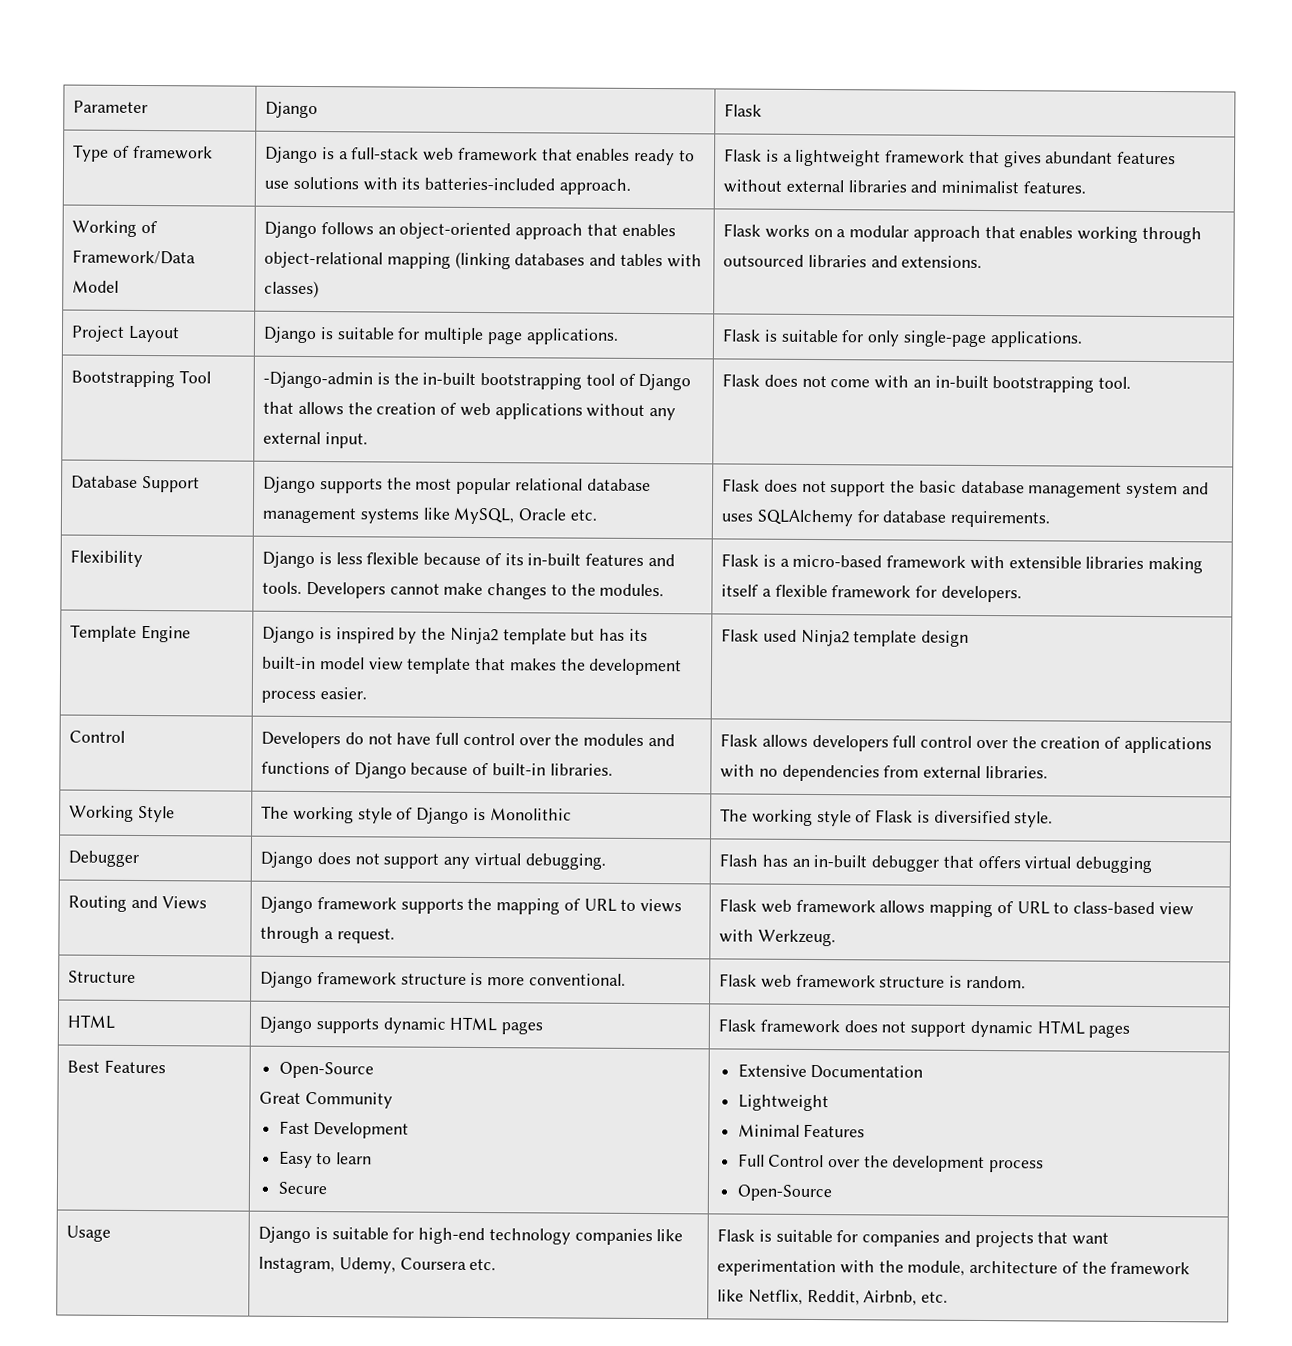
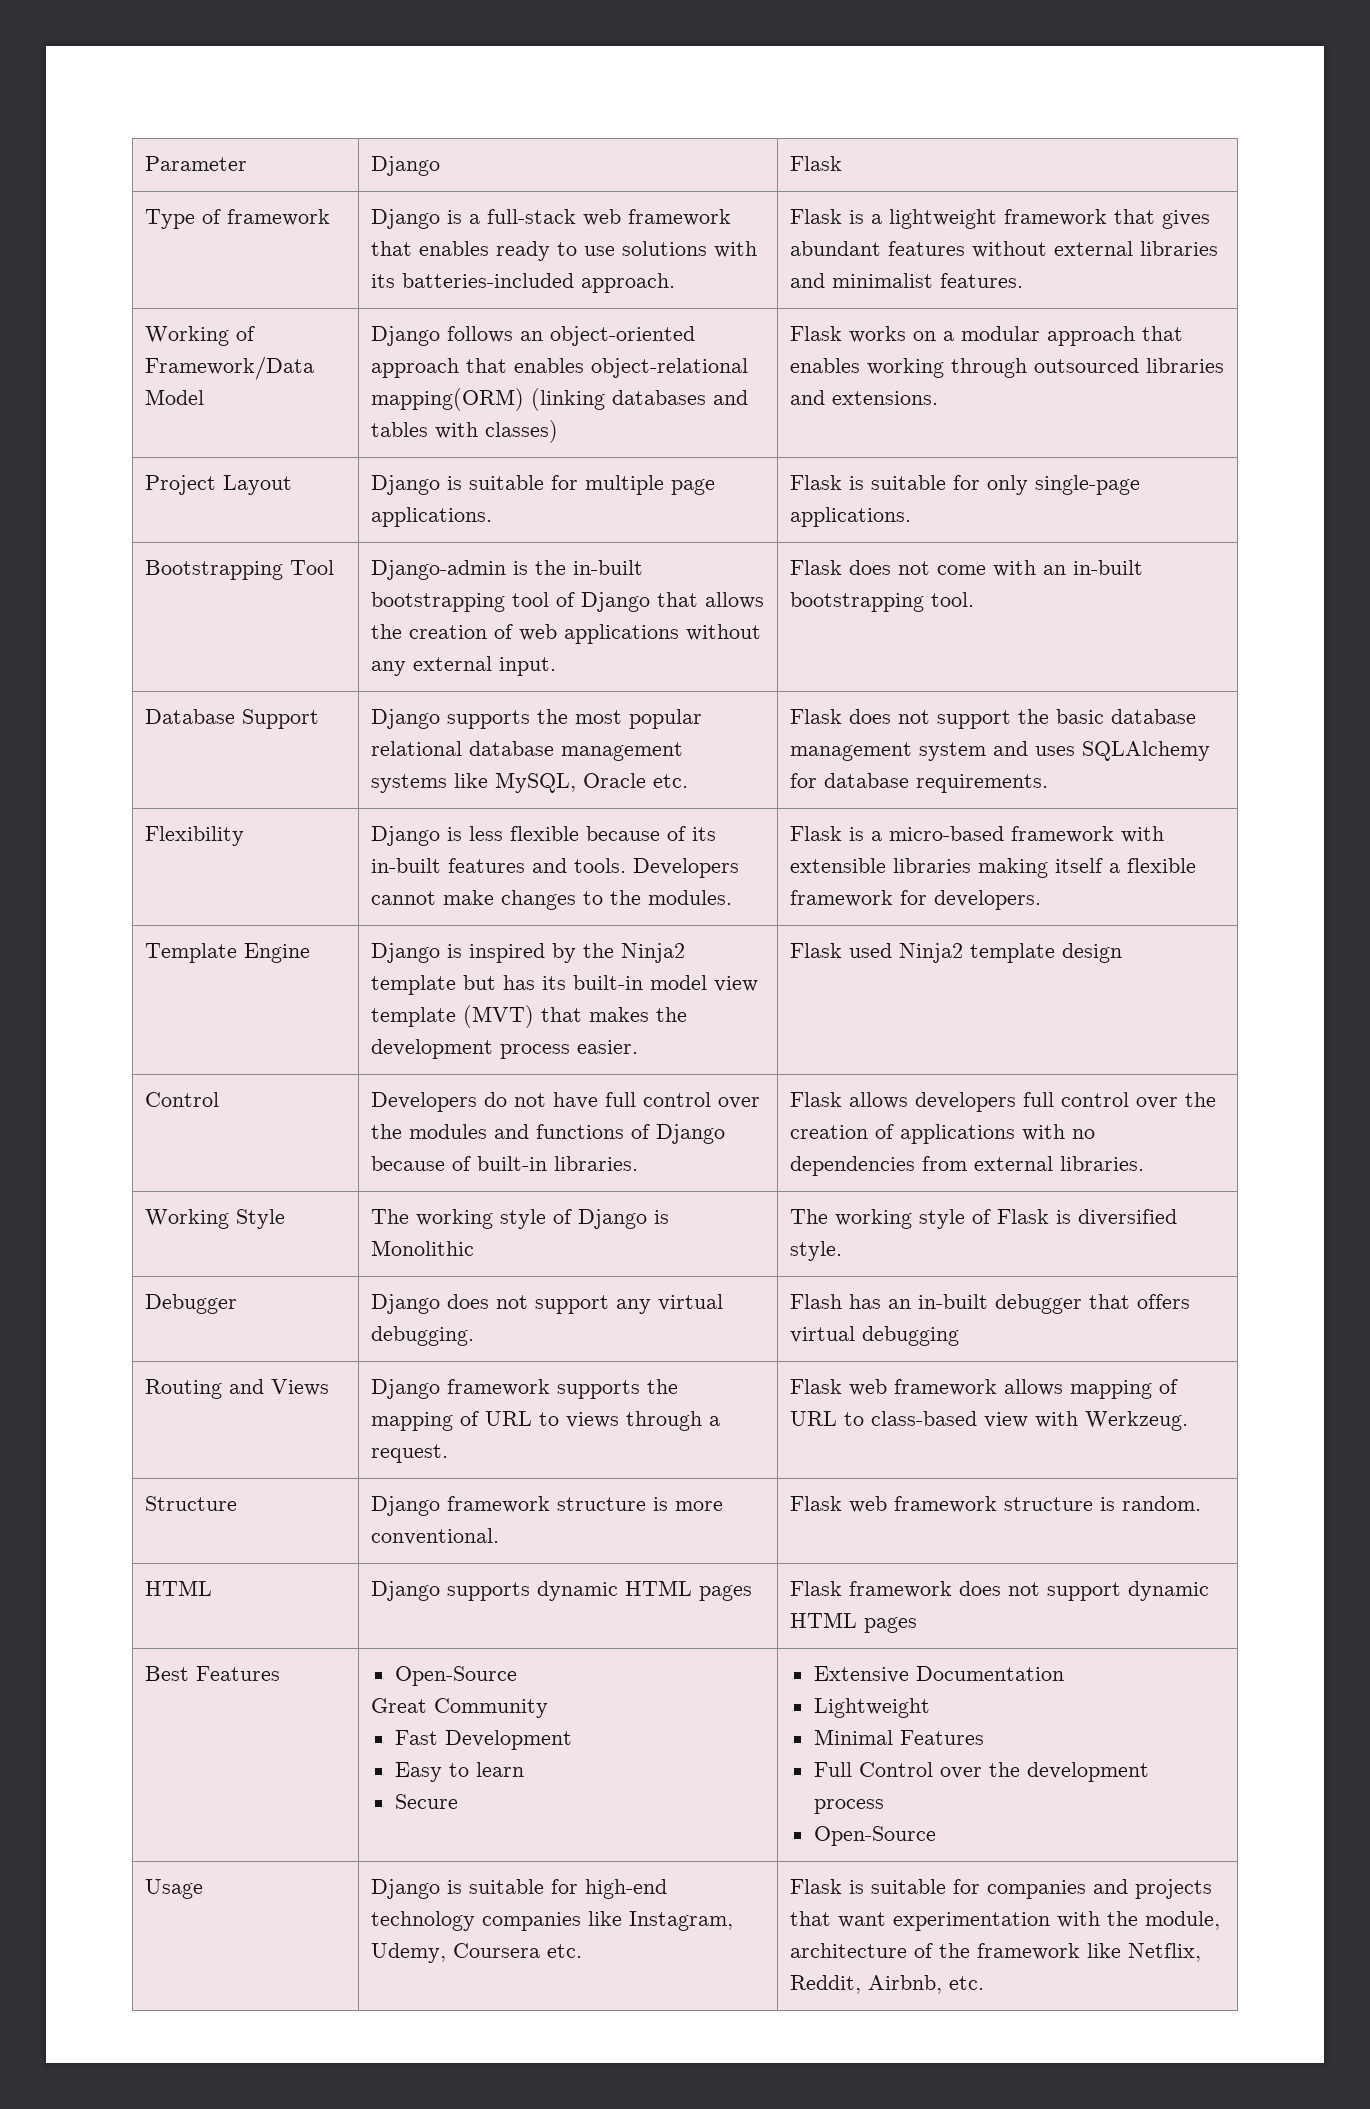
[386,252,451,269] mapping -> [370,388,524,411] mapping(ORM)
[263,371,374,389] -Django-admin -> [370,560,506,580] Django-admin
(472, 665) none -> [462,1005,534,1028] (MVT)

